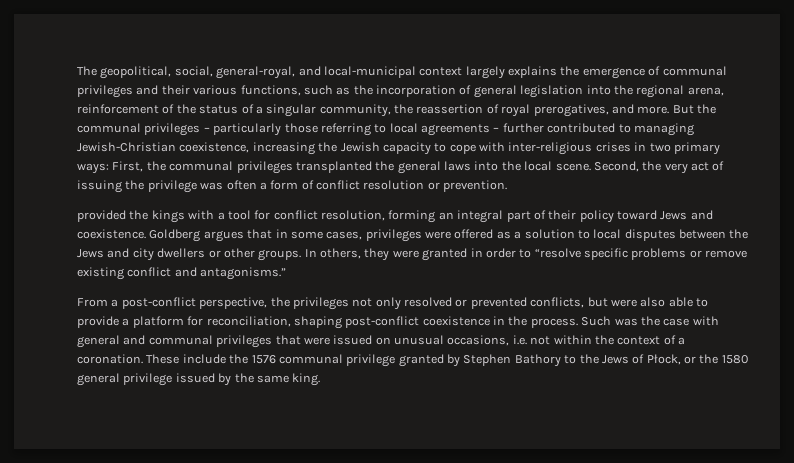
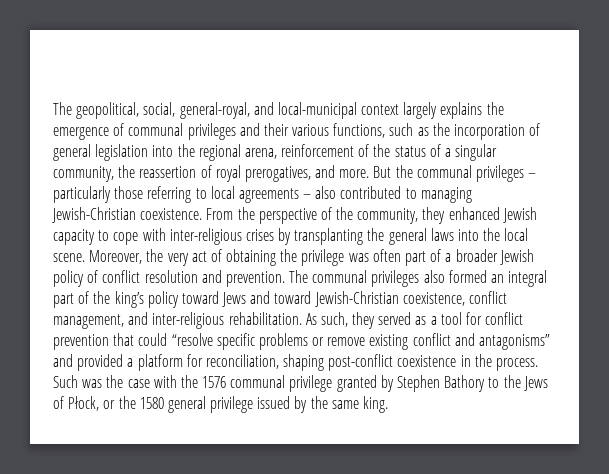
[502,123,544,133] further -> [315,186,337,199] also
[179,142,338,155] coexistence, increasing the -> [140,207,500,224] coexistence. From the perspective of the community, they enhanced
[634,142,720,155] [77,161,372,174] in two primary ways: First, the communal privileges transplanted -> [278,228,364,245] by transplanting
[593,161,639,172] Second, -> [89,250,143,264] Moreover,
[77,180,122,193] issuing -> [226,249,277,266] obtaining
[259,180,299,190] a form -> [405,249,534,266] [53,270,84,287] part of a broader Jewish policy
[427,182,440,190] or -> [201,270,222,283] and
[77,210,713,223] [77,229,749,242] [77,248,532,261] // provided the kings with a tool for conflict resolution, forming an integral part of their policy toward Jews and coexistence. Goldberg argues that in some cases, privileges were offered as a solution to local disputes between the Jews and city dwellers or other groups. In others, they were granted in order to -> [289,270,548,287] [53,291,508,308] [53,312,524,329] [53,333,168,350] The communal privileges also formed an integral part of the king’s policy toward Jews and toward Jewish-Christian coexistence, conflict management, and inter-religious rehabilitation. As such, they served as a tool for conflict prevention that could
[200,267,287,280] [77,297,708,310] [77,316,119,328] antagonisms.” // From a post-conflict perspective, the privileges not only resolved or prevented conflicts, but were also able to provide -> [479,334,551,350] [53,354,124,371] antagonisms” and provided
[77,335,685,348] [77,354,226,364] general and communal privileges that were issued on unusual occasions, i.e. not within the context of a coronation. These include -> (177, 381) none

